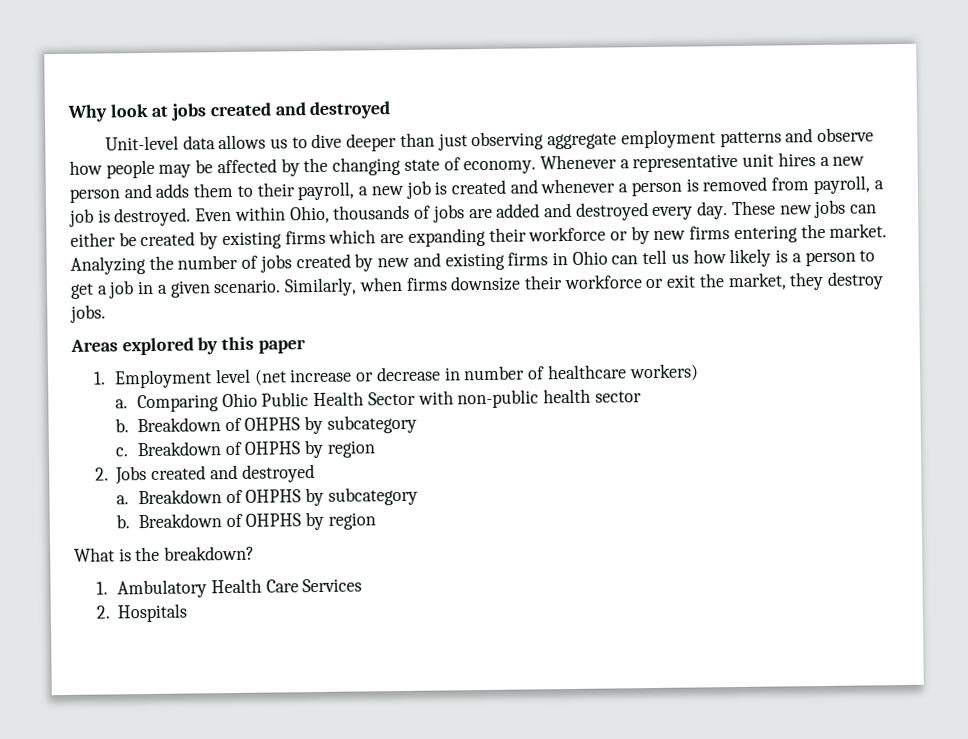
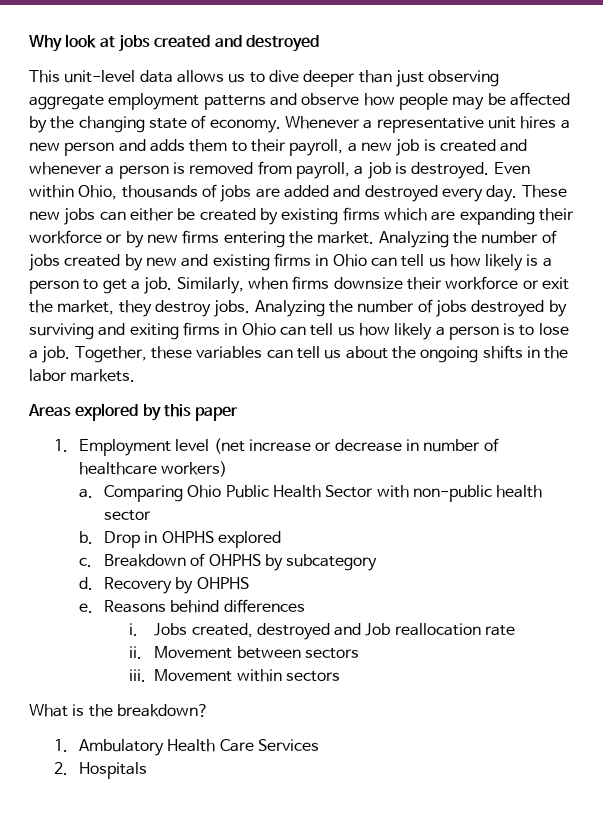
[104,135,179,151] Unit-level -> [29,70,136,83] This unit-level
[108,279,282,299] job in a given scenario. -> [144,277,173,294] job.
(106, 313) none -> [254,299,567,317] [29,322,569,340] [29,345,569,363] [29,369,136,382] Analyzing the number of jobs destroyed by surviving and exiting firms in Ohio can tell us how likely a person is to lose a job. Together, these variables can tell us about the ongoing shifts in the labor markets.
[137,414,417,435] [115,439,376,459] [94,464,315,485] [116,486,418,507] [116,511,376,531] Breakdown of OHPHS by subcategory // c. Breakdown of OHPHS by region // 2. Jobs created and destroyed // a. Breakdown of OHPHS by subcategory // b. Breakdown of OHPHS by region -> [104,531,282,548] [79,553,378,571] [79,577,249,594] [79,599,305,613] [129,623,516,640] [129,646,359,659] [129,669,340,682] Drop in OHPHS explored // c. Breakdown of OHPHS by subcategory // d. Recovery by OHPHS // e. Reasons behind differences // i. Jobs created, destroyed and Job reallocation rate // ii. Movement between sectors // iii. Movement within sectors

